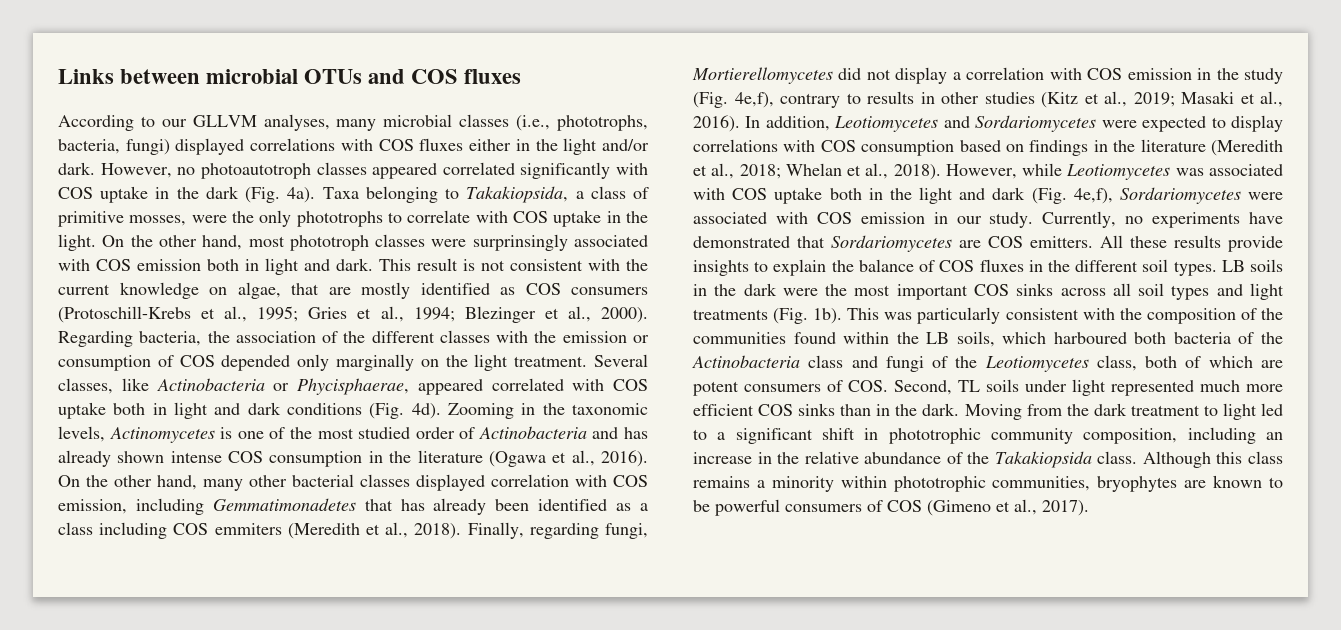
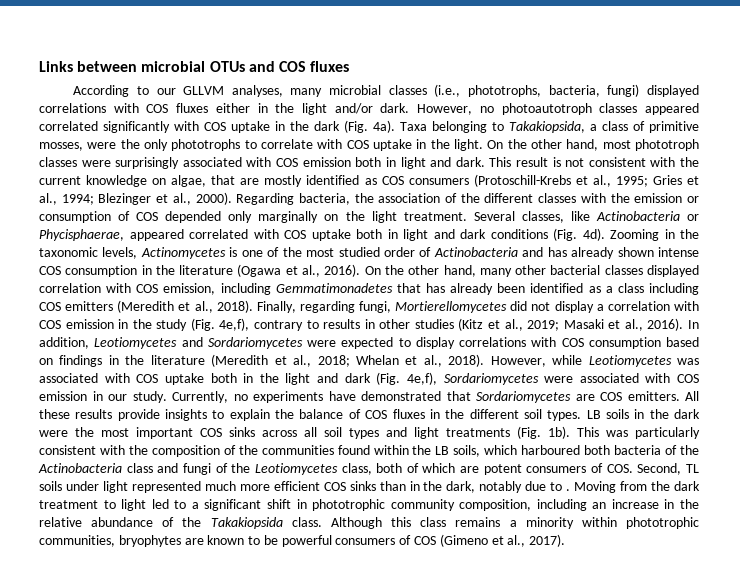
[472,234,568,251] surprinsingly -> [115,157,180,169] surprisingly
[214,523,282,535] emmiters -> [65,301,114,311] emitters
[922,403,960,416] dark. -> [446,481,571,493] dark, notably due to .

